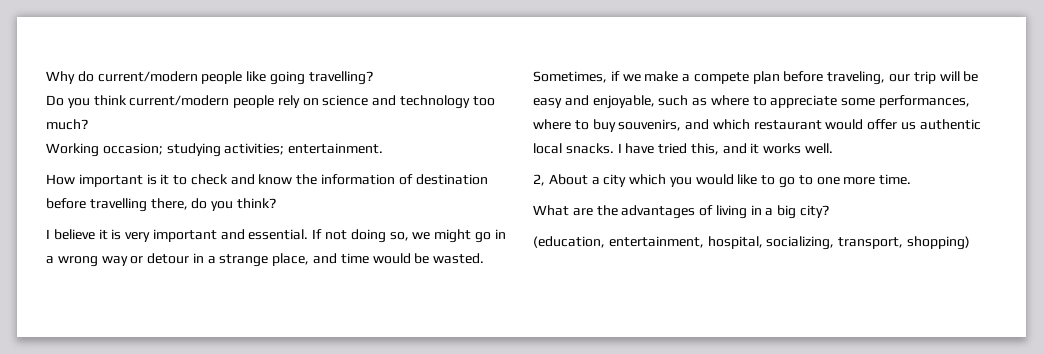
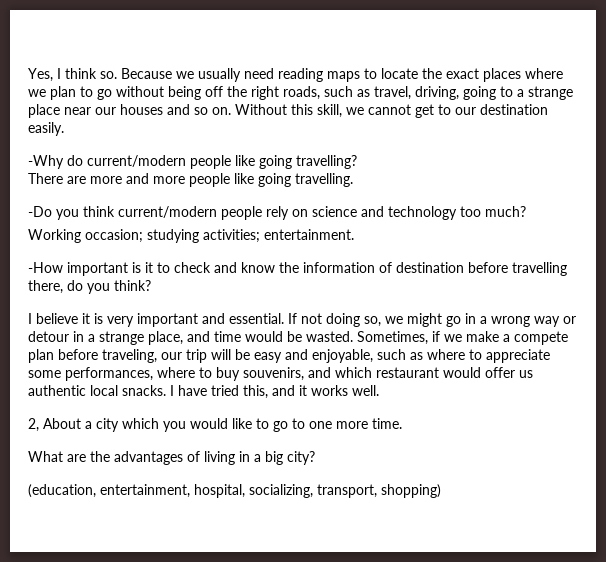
[46,71,75,84] Why -> [28,68,563,82] [28,86,573,100] [28,104,548,118] [28,122,64,136] [28,155,64,169] Yes, I think so. Because we usually need reading maps to locate the exact places where we plan to go without being off the right roads, such as travel, driving, going to a strange place near our houses and so on. Without this skill, we cannot get to our destination easily. // -Why
[46,95,64,106] Do -> [28,173,353,187] [28,206,52,217] There are more and more people like going travelling. // -Do
[46,174,75,185] How -> [28,262,63,273] -How

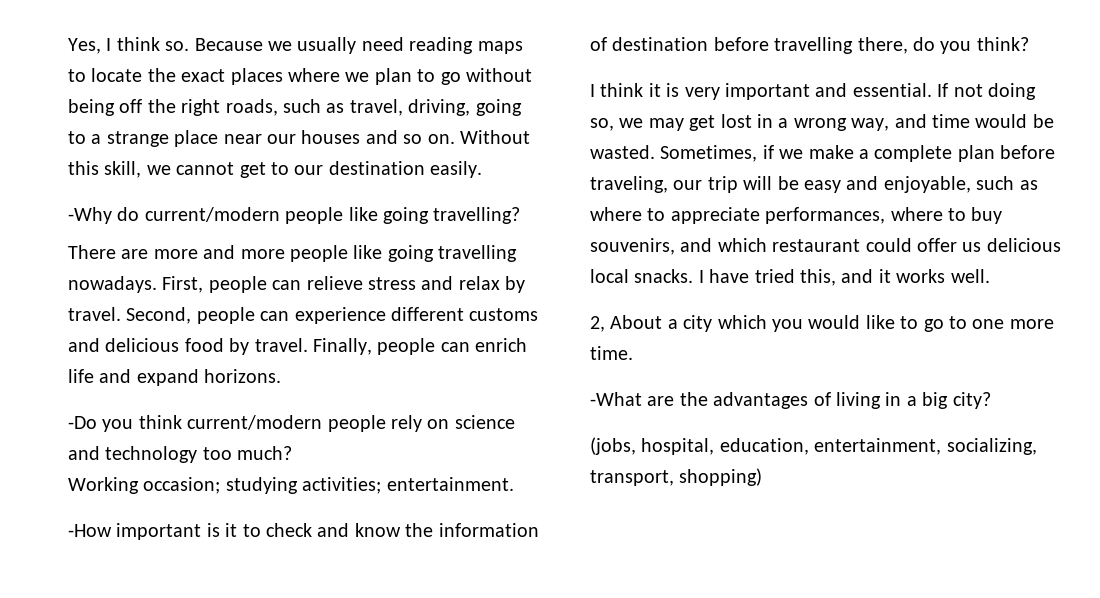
[295,173,353,187] travelling. -> [438,245,518,262] [68,276,526,293] [68,307,539,324] [68,338,528,355] [68,369,282,386] travelling nowadays. First, people can relieve stress and relax by travel. Second, people can experience different customs and delicious food by travel. Finally, people can enrich life and expand horizons.
[36,313,78,324] believe -> [600,83,644,97] think
[407,313,576,327] [28,331,183,345] might go in a wrong way or detour in a strange place, -> [648,114,890,131] may get lost in a wrong way,
[514,331,568,345] compete -> [874,145,953,162] complete
[28,370,61,378] some -> (760, 215) none
[443,367,481,378] would -> [865,238,912,252] could
[28,385,86,396] authentic -> [986,238,1061,252] delicious
[28,451,63,462] What -> [590,392,642,406] -What
[28,484,245,498] (education, entertainment, hospital, -> [590,437,942,455] (jobs, hospital, education, entertainment,

